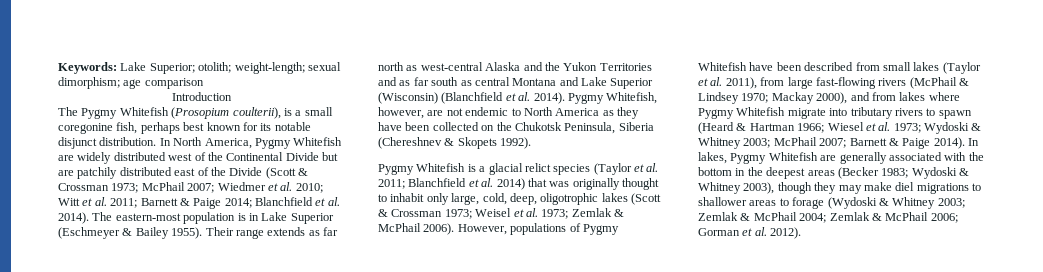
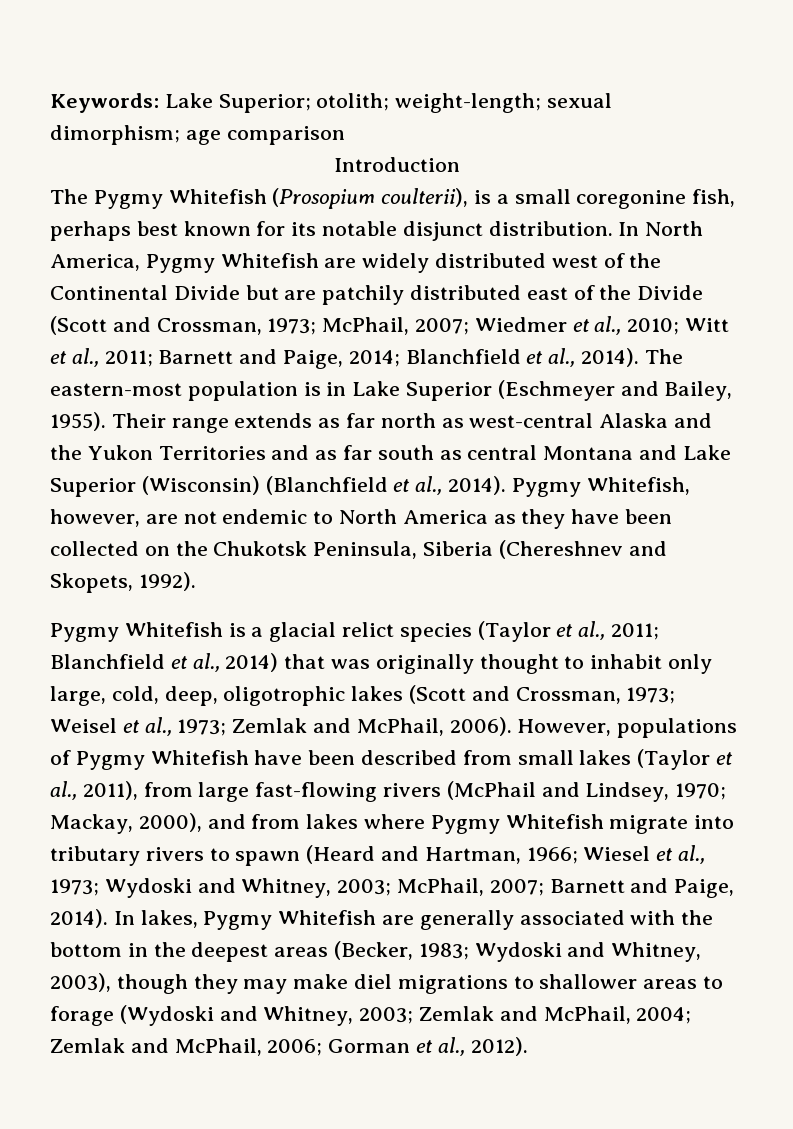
[298,168,308,176] [58,182,185,193] & Crossman 1973; McPhail -> [112,317,410,335] and Crossman, 1973; McPhail,
[280,182,293,191] al. -> [594,316,622,335] al.,
[94,197,107,206] al. -> [71,348,99,367] al.,
[179,198,222,209] & Paige -> [239,349,344,369] and Paige,
[327,197,340,206] al. -> [548,348,576,367] al.,
[122,227,169,239] & Bailey -> [620,381,733,401] and Bailey,
[518,92,531,101] al. -> [415,476,443,495] al.,
[444,137,497,149] & Skopets -> [628,541,667,556] [50,573,133,593] and Skopets,
[646,163,659,172] al. -> [578,621,606,640] al.,
[481,178,494,187] al. -> [192,653,220,672] al.,
[378,209,443,217] & Crossman -> [471,686,621,704] and Crossman,
[525,208,538,217] al. -> [144,717,172,736] al.,
[614,209,624,217] [378,223,421,232] & McPhail -> [313,718,444,736] and McPhail,
[710,77,723,86] al. -> [50,781,77,800] al.,
[959,78,969,86] [698,92,814,104] & Lindsey 1970; Mackay -> [541,782,727,802] [50,814,133,834] and Lindsey, 1970; Mackay,
[736,123,795,131] & Hartman -> [381,846,521,864] and Hartman,
[878,122,891,131] al. -> [678,845,706,864] al.,
[971,123,982,131] [698,137,931,149] & Whitney 2003; McPhail 2007; Barnett & Paige -> [197,878,735,898] and Whitney, 2003; McPhail, 2007; Barnett and Paige,
[837,167,879,179] (Becker -> [334,941,414,960] (Becker,
[959,168,969,176] [698,182,741,194] & Whitney -> [567,942,702,962] and Whitney,
[878,197,965,209] [698,212,929,223] & Whitney 2003; Zemlak & McPhail 2004; Zemlak & McPhail -> [219,1006,692,1026] [50,1038,262,1056] and Whitney, 2003; Zemlak and McPhail, 2004; Zemlak and McPhail,
[754,227,767,236] al. -> [437,1037,465,1056] al.,

